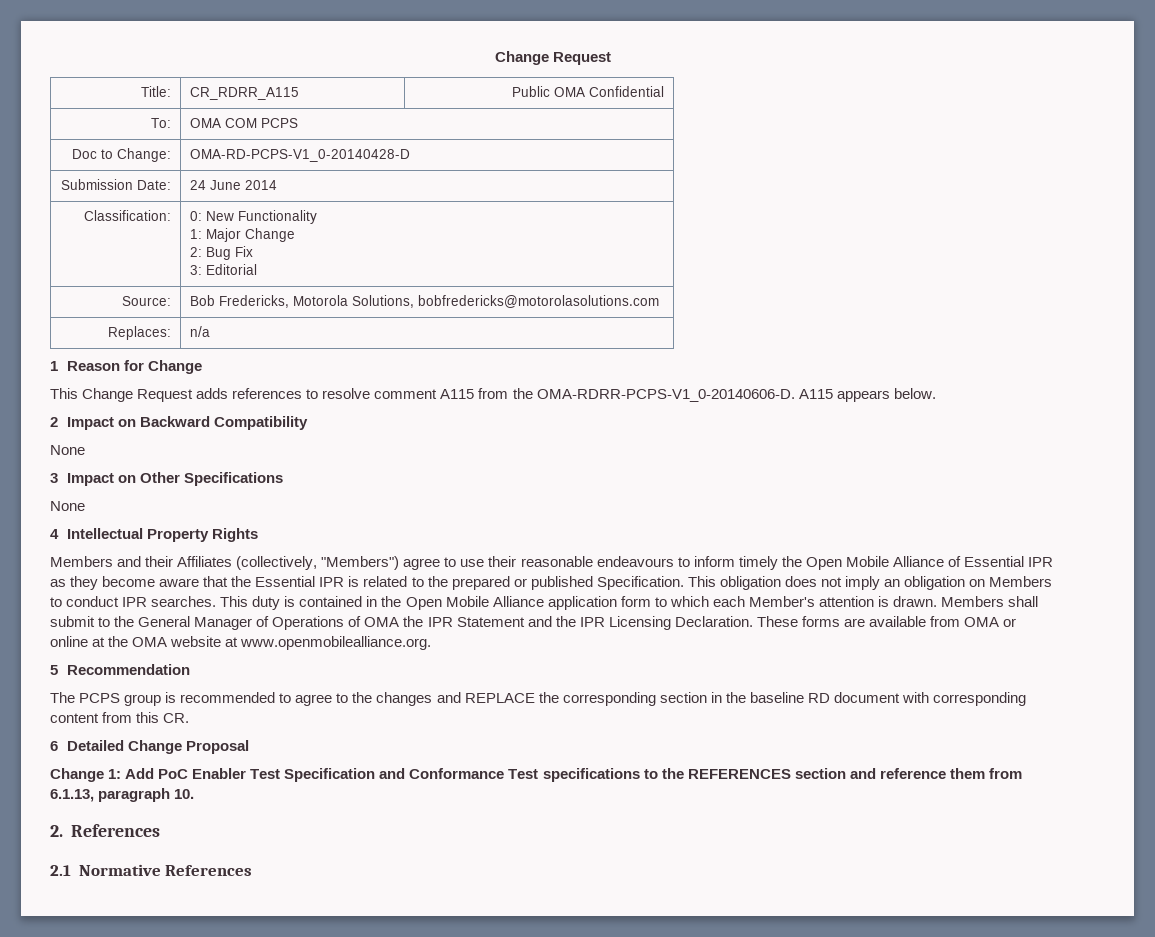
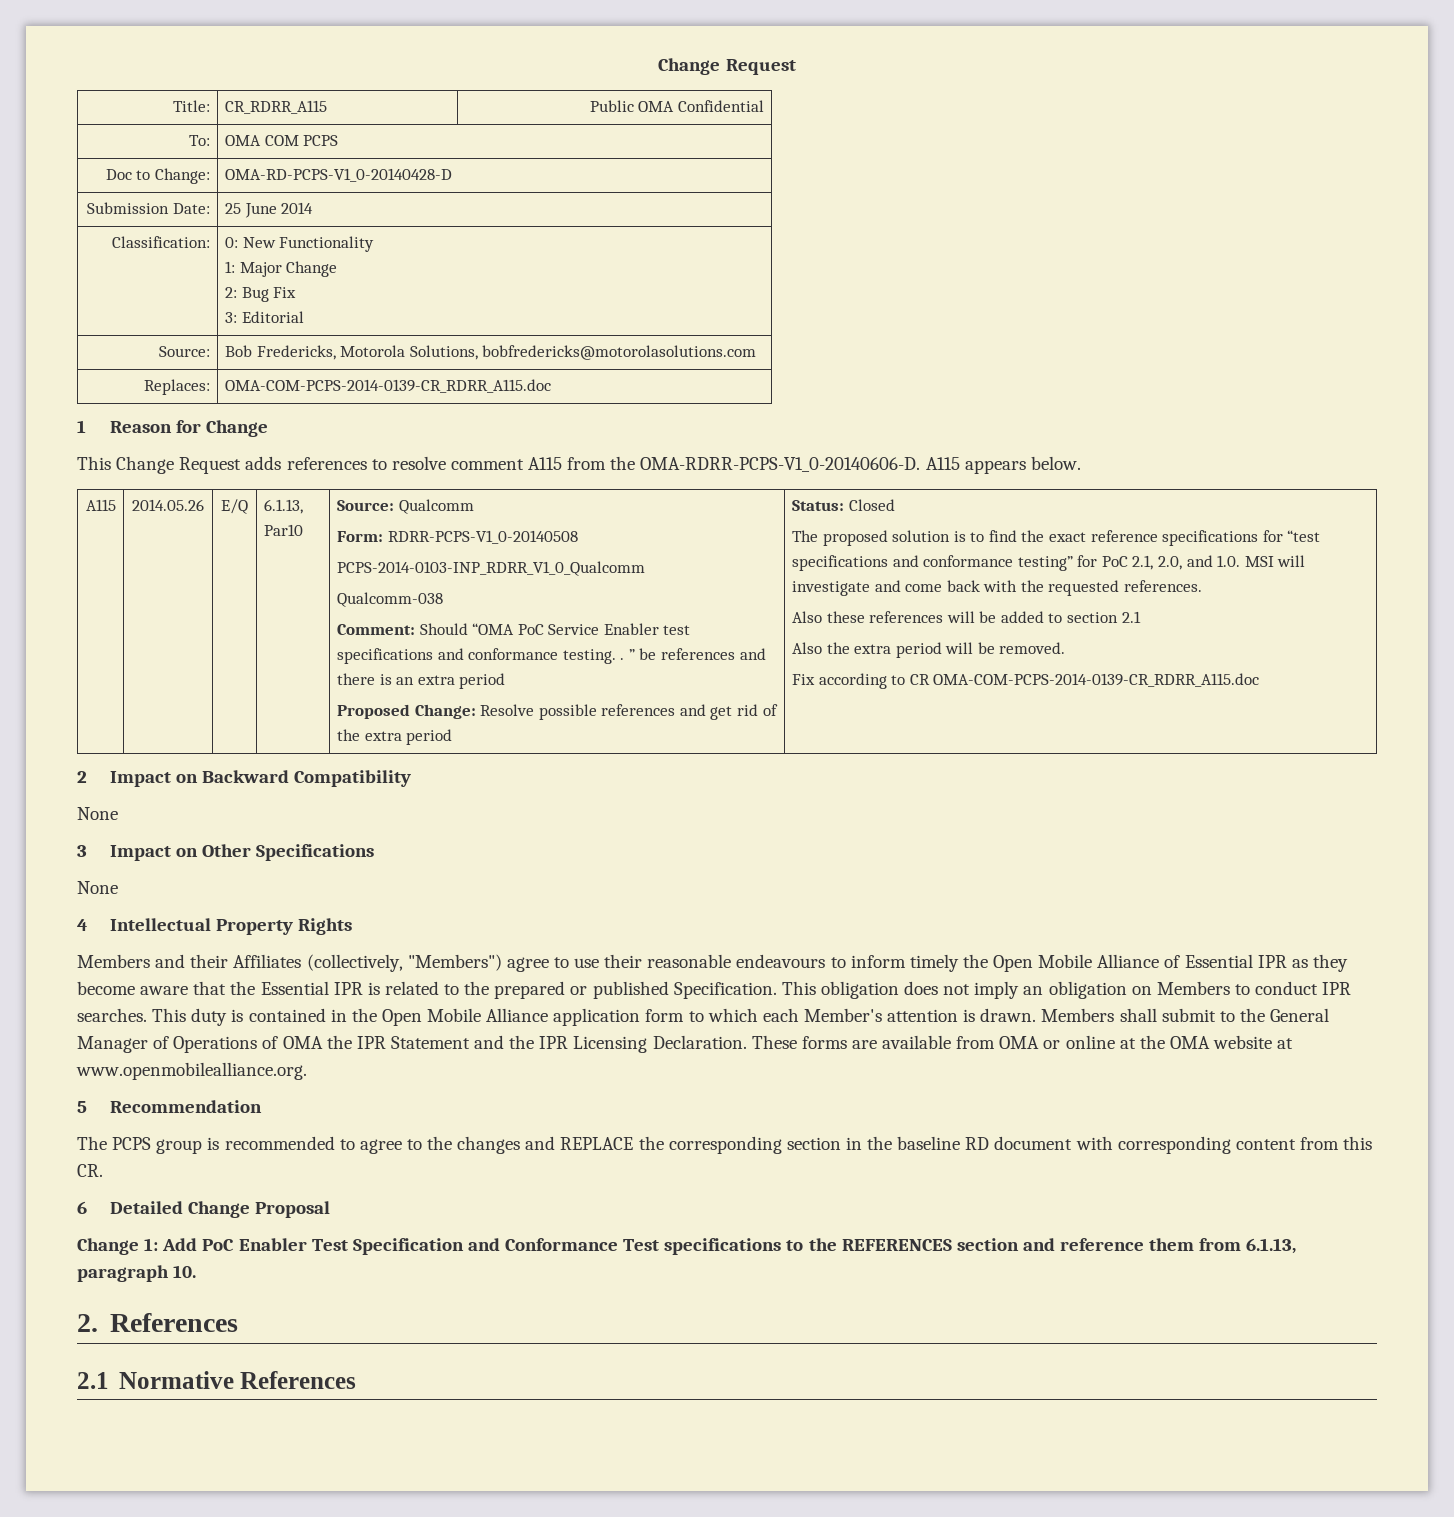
[189,180,206,190] 24 -> [224,203,241,214] 25
[189,326,210,337] n/a -> [224,379,551,393] OMA-COM-PCPS-2014-0139-CR_RDRR_A115.doc
(936, 393) none -> [85,499,116,511] [132,499,204,511] [221,499,248,514] [263,499,303,514] [263,524,303,536] [336,499,474,514] [336,530,578,544] [336,561,645,576] [336,592,443,607] [336,623,691,635] [336,648,766,664] [336,673,506,689] [336,704,778,720] [336,729,453,745] [791,499,895,511] [791,530,1321,546] [791,555,1306,571] [791,580,1203,596] [791,611,1141,623] [791,642,1066,658] [791,673,1260,689] // A115 | 2014.05.26 | E/Q | 6.1.13, Par10 | Source: Qualcomm // Form: RDRR-PCPS-V1_0-20140508 // PCPS-2014-0103-INP_RDRR_V1_0_Qualcomm // Qualcomm-038 // Comment: Should “OMA PoC Service Enabler test specifications and conformance testing. . ” be references and there is an extra period // Proposed Change: Resolve possible references and get rid of the extra period | Status: Closed // The proposed solution is to find the exact reference specifications for “test specifications and conformance testing” for PoC 2.1, 2.0, and 1.0. MSI will investigate and come back with the requested references. // Also these references will be added to section 2.1 // Also the extra period will be removed. // Fix according to CR OMA-COM-PCPS-2014-0139-CR_RDRR_A115.doc

